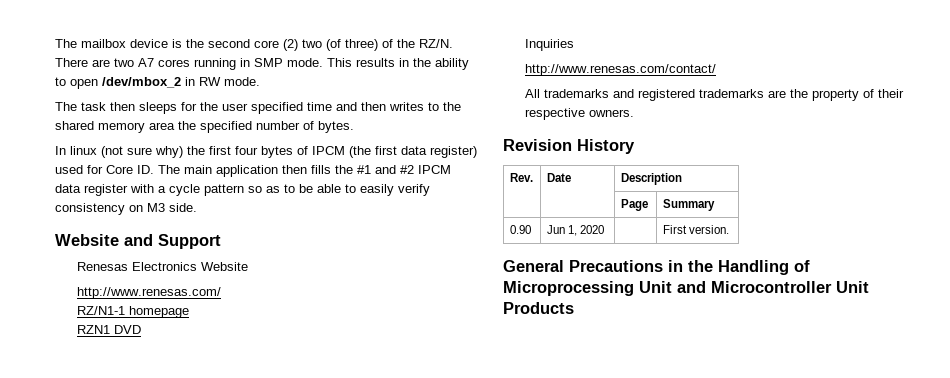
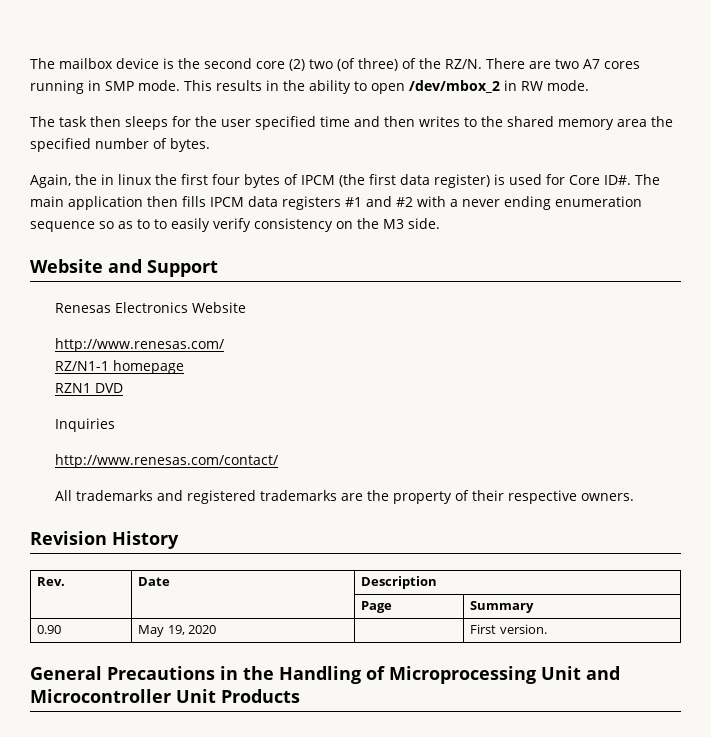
[55,146,183,158] In linux (not sure why) -> [30,174,152,188] Again, the in linux
(477, 152) none -> [494,174,505,185] is
[137,165,154,174] ID. -> [604,175,631,185] ID#.
[335,165,451,174] [55,184,244,196] the #1 and #2 IPCM data register with a cycle pattern -> [210,196,642,210] [30,221,95,232] IPCM data registers #1 and #2 with a never ending enumeration sequence
[299,184,341,193] be able -> (150, 224) none
(143, 208) none -> [357,218,379,229] the
[546,225,577,236] Jun 1, -> [138,625,185,637] May 19,

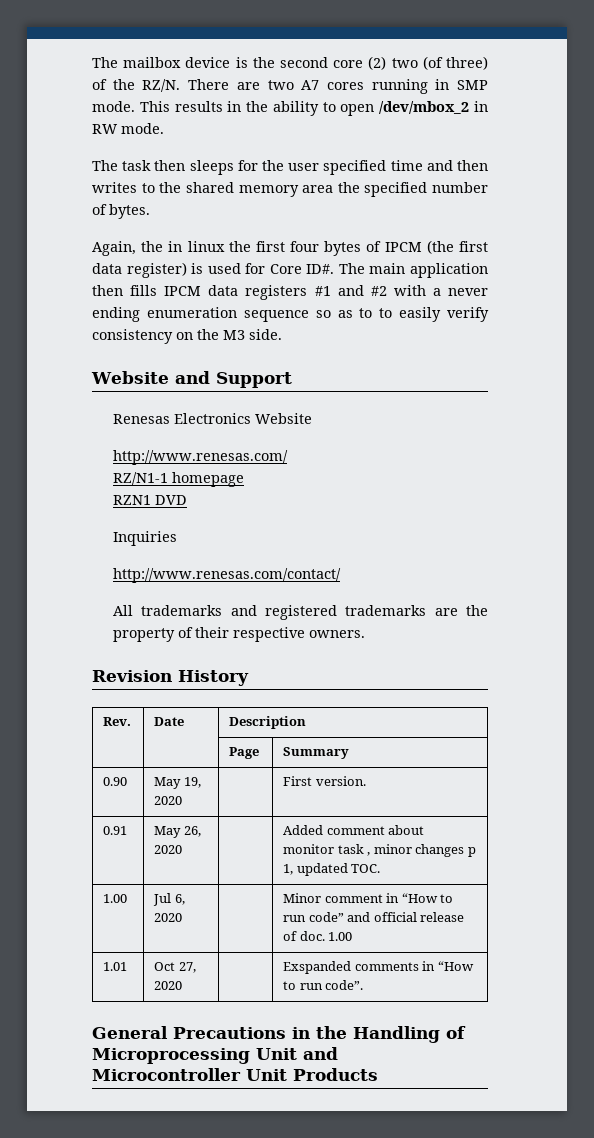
(547, 629) none -> [103,826,128,835] [154,826,201,838] [154,845,183,854] [283,825,425,835] [283,844,476,857] [283,863,381,876] [103,894,128,903] [153,893,185,906] [154,913,183,922] [283,893,454,903] [283,912,465,922] [283,931,353,941] [103,962,128,971] [154,962,196,973] [154,981,183,990] [283,961,474,974] [283,980,364,990] // 0.91 | May 26, 2020 | | Added comment about monitor task , minor changes p 1, updated TOC. // 1.00 | Jul 6, 2020 | | Minor comment in “How to run code” and official release of doc. 1.00 // 1.01 | Oct 27, 2020 | | Exspanded comments in “How to run code”.

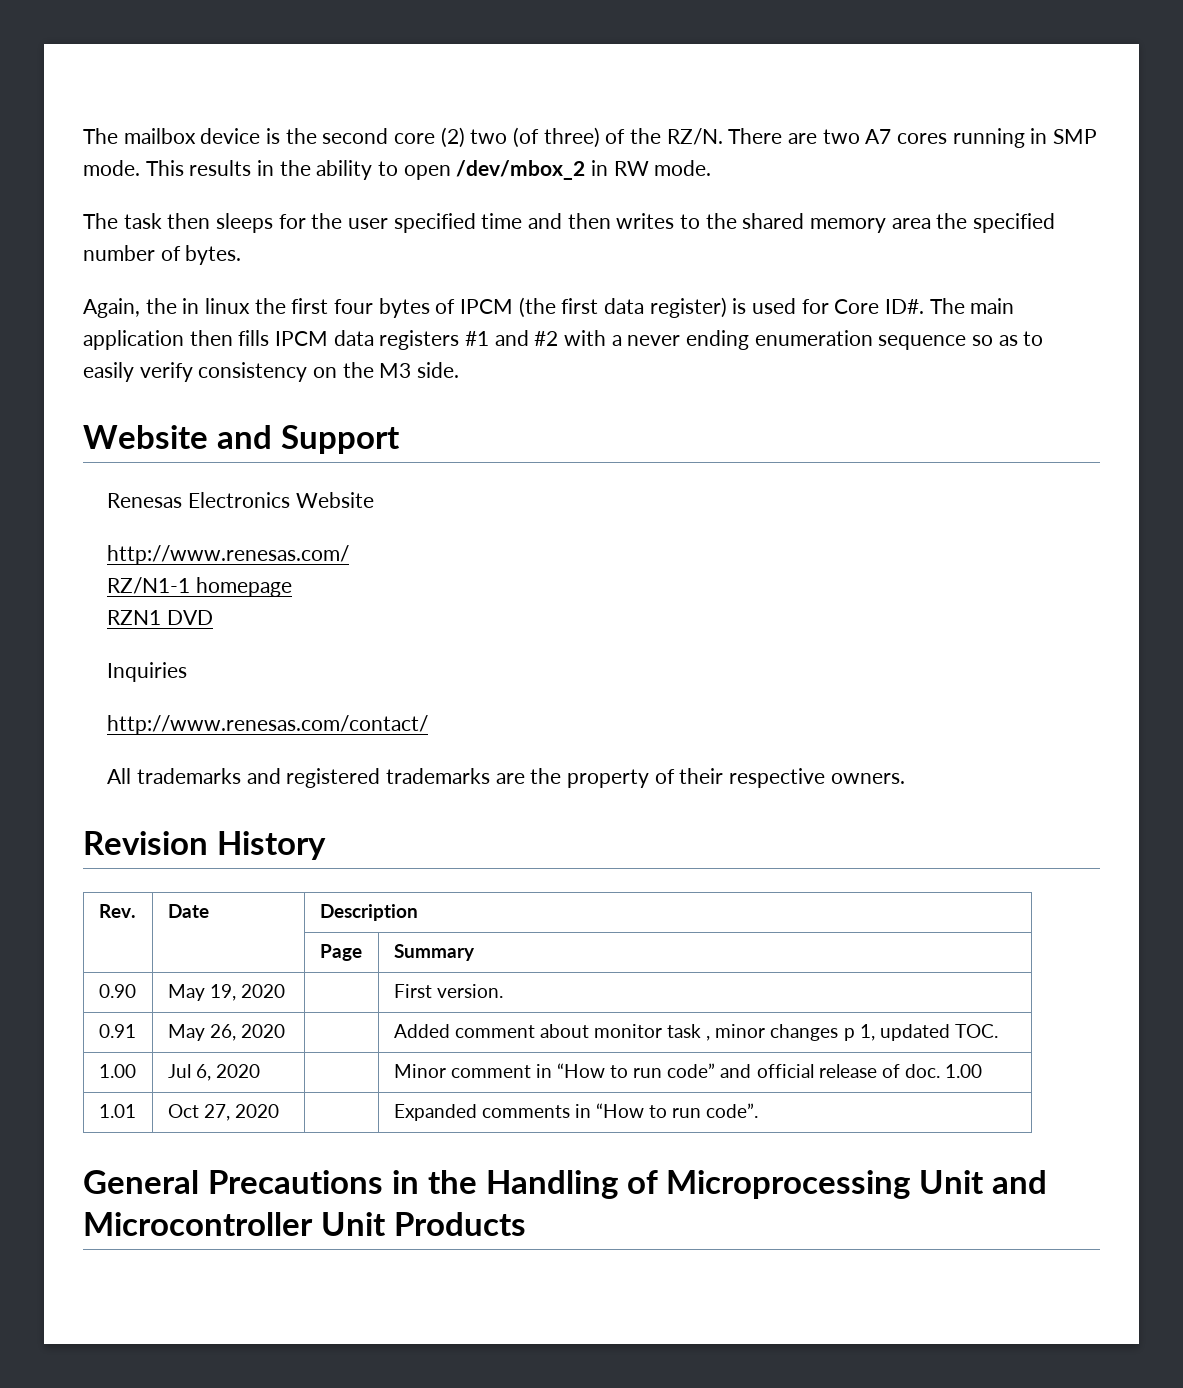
[379,308,393,318] to -> (1044, 338) none
[283,961,352,974] Exspanded -> [393,1104,477,1121] Expanded

